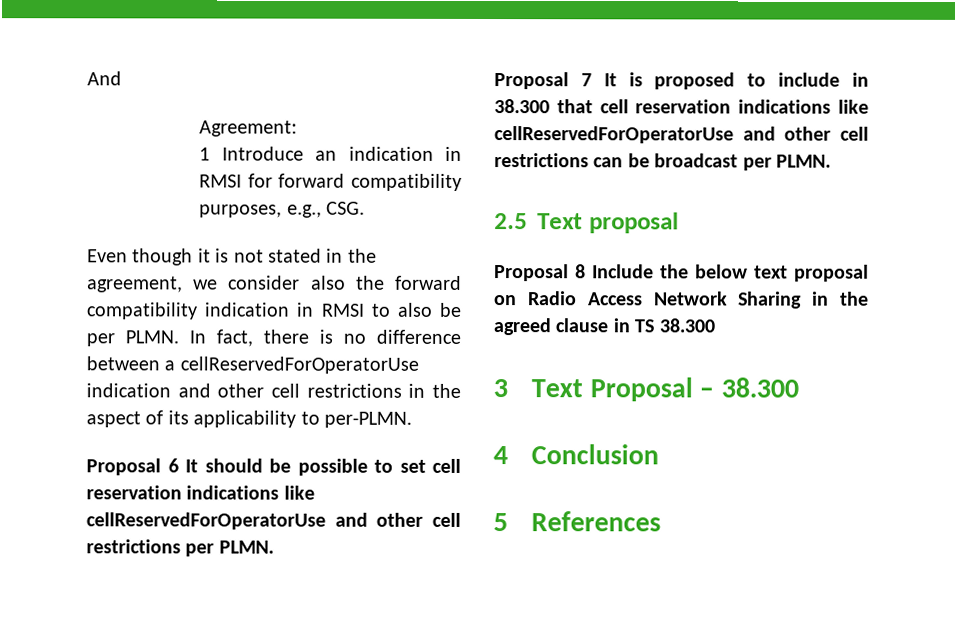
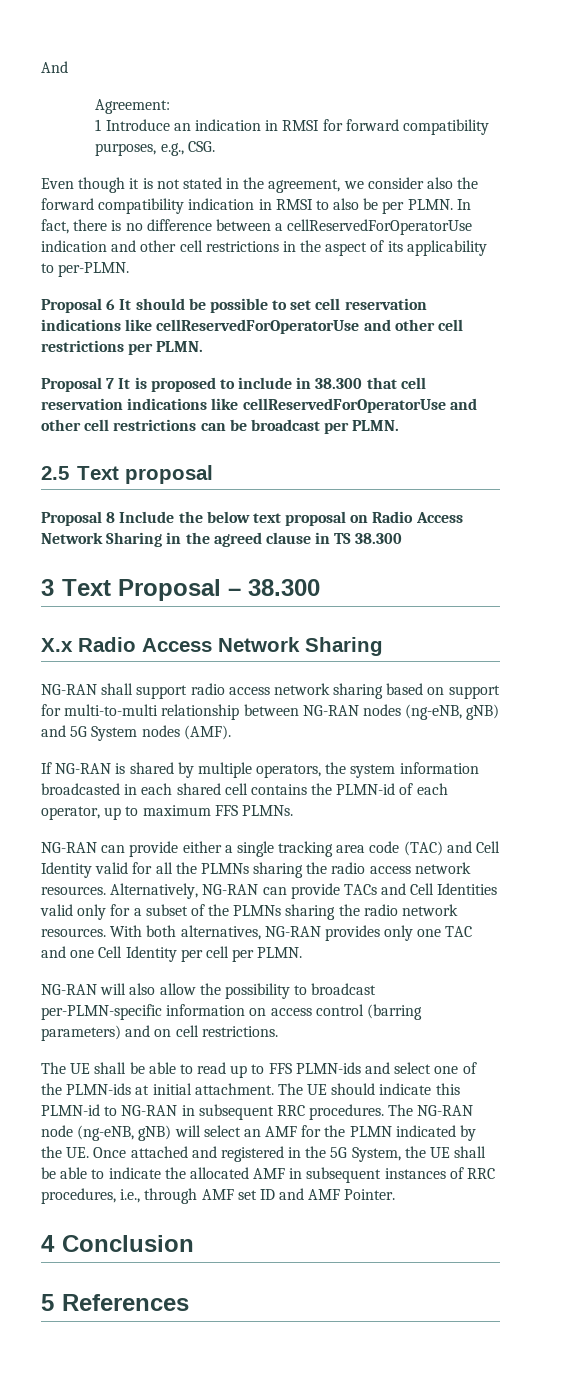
(799, 387) none -> [41,637,383,656] [41,683,500,699] [41,704,500,720] [41,725,231,741] [41,762,479,778] [41,783,448,795] [41,805,293,820] [41,841,501,857] [41,862,471,878] [41,883,498,899] [40,904,459,920] [41,925,473,941] [41,946,303,962] [41,983,377,999] [41,1004,422,1020] [41,1025,278,1041] [41,1062,477,1078] [41,1083,460,1095] [41,1104,474,1120] [41,1125,477,1141] [41,1146,487,1162] [41,1167,496,1183] [41,1188,396,1204] // X.x Radio Access Network Sharing // NG-RAN shall support radio access network sharing based on support for multi-to-multi relationship between NG-RAN nodes (ng-eNB, gNB) and 5G System nodes (AMF). // If NG-RAN is shared by multiple operators, the system information broadcasted in each shared cell contains the PLMN-id of each operator, up to maximum FFS PLMNs. // NG-RAN can provide either a single tracking area code (TAC) and Cell Identity valid for all the PLMNs sharing the radio access network resources. Alternatively, NG-RAN can provide TACs and Cell Identities valid only for a subset of the PLMNs sharing the radio network resources. With both alternatives, NG-RAN provides only one TAC and one Cell Identity per cell per PLMN. // NG-RAN will also allow the possibility to broadcast per-PLMN-specific information on access control (barring parameters) and on cell restrictions. // The UE shall be able to read up to FFS PLMN-ids and select one of the PLMN-ids at initial attachment. The UE should indicate this PLMN-id to NG-RAN in subsequent RRC procedures. The NG-RAN node (ng-eNB, gNB) will select an AMF for the PLMN indicated by the UE. Once attached and registered in the 5G System, the UE shall be able to indicate the allocated AMF in subsequent instances of RRC procedures, i.e., through AMF set ID and AMF Pointer.

